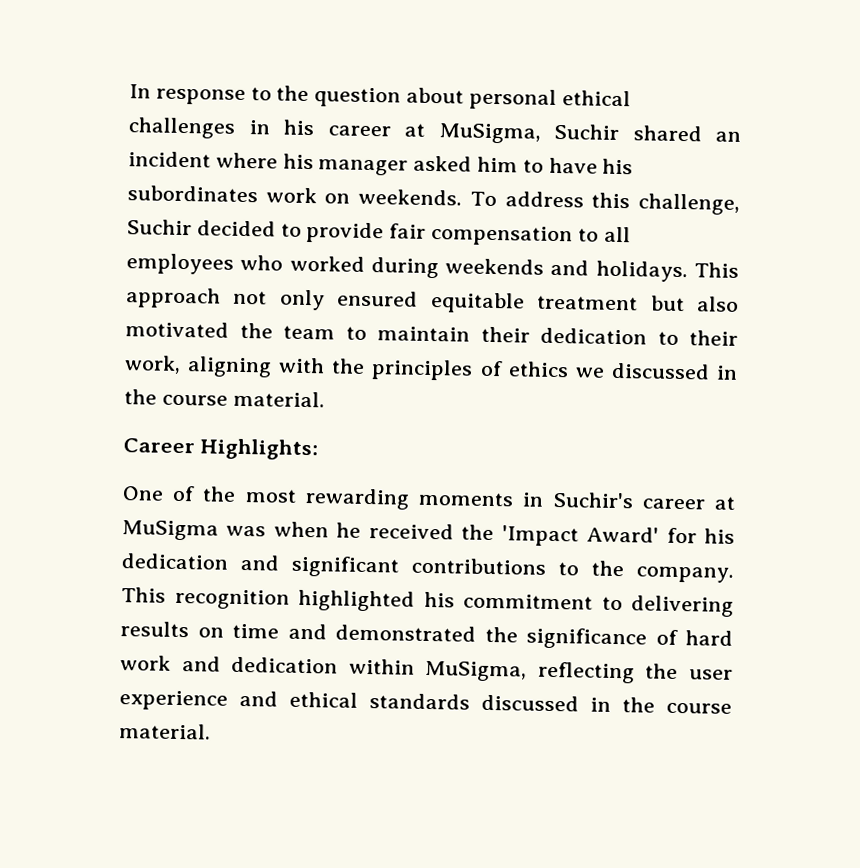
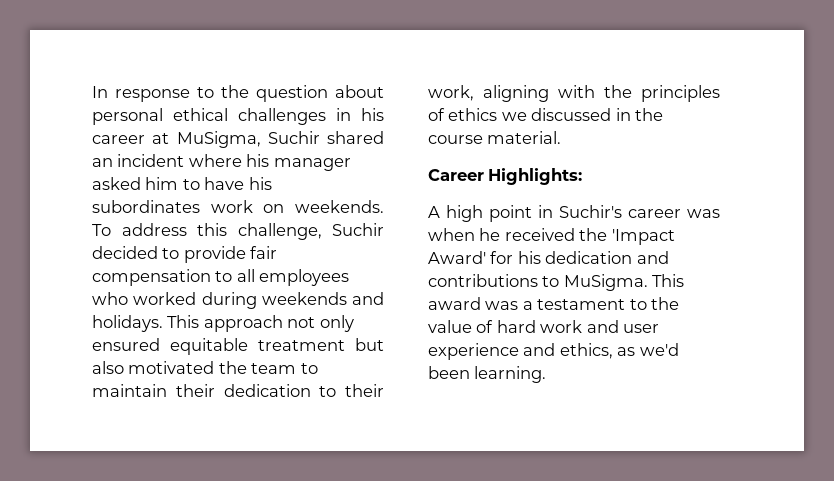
[122,485,515,510] One of the most rewarding moments -> [428,205,532,222] A high point
[714,496,736,510] [122,520,219,541] at MuSigma -> (681, 213) none
[291,555,401,578] significant -> (669, 257) none
[591,560,735,583] [121,587,734,617] [120,621,733,650] [120,655,733,684] [119,690,732,714] [119,723,211,740] the company. This recognition highlighted his commitment to delivering results on time and demonstrated the significance of hard work and dedication within MuSigma, reflecting the user experience and ethical standards discussed in the course material. -> [563,274,685,291] [428,297,680,310] [428,320,660,333] [428,343,679,360] [428,366,547,383] MuSigma. This award was a testament to the value of hard work and user experience and ethics, as we'd been learning.

